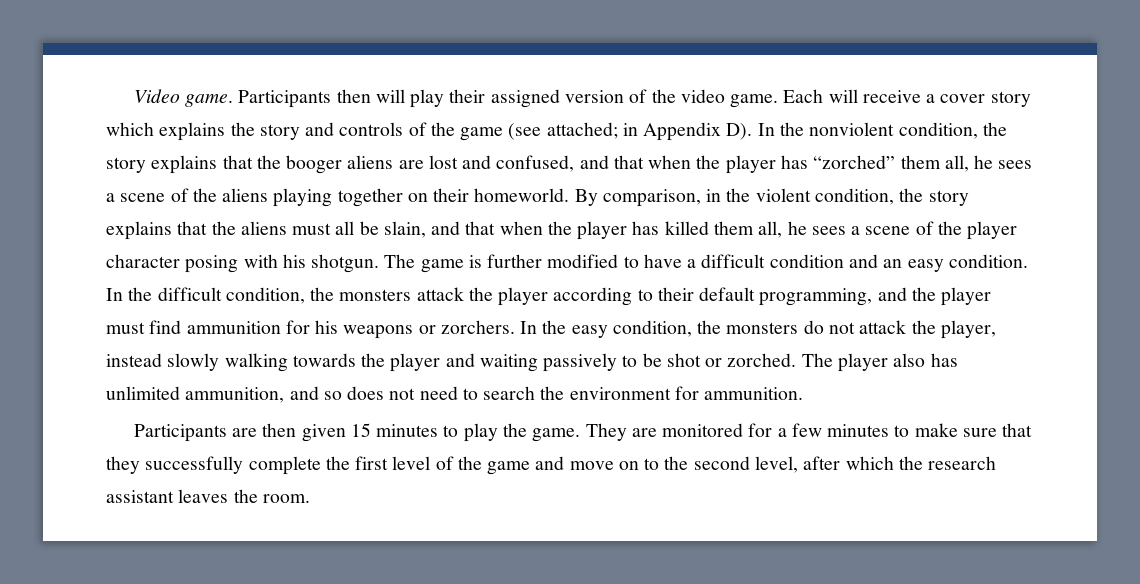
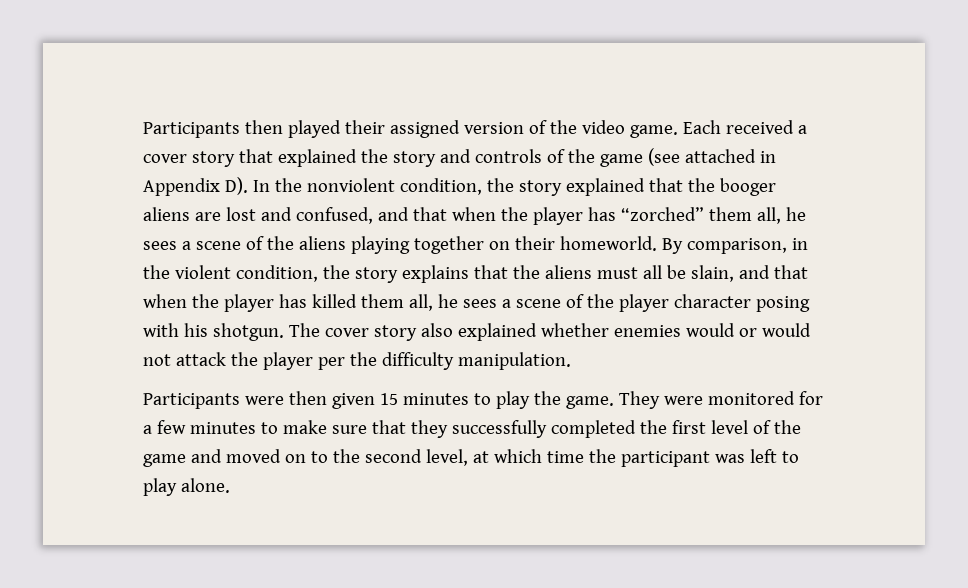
[133,89,445,108] Video game. Participants then will play -> [143,120,341,138] Participants then played
[828,89,921,103] will receive -> [725,120,794,134] received
[106,122,226,141] which explains -> [238,149,357,167] that explained
[546,122,618,139] attached; -> [684,149,756,163] attached
[151,155,218,174] explains -> [565,178,645,196] explained
[420,254,1028,273] [106,287,992,306] [106,320,996,339] [106,353,958,372] [106,386,804,403] [133,424,258,442] game is further modified to have a difficult condition and an easy condition. In the difficult condition, the monsters attack the player according to their default programming, and the player must find ammunition for his weapons or zorchers. In the easy condition, the monsters do not attack the player, instead slowly walking towards the player and waiting passively to be shot or zorched. The player also has unlimited ammunition, and so does not need to search the environment for ammunition. // Participants are -> [324,323,811,341] [143,352,571,370] [143,393,284,409] cover story also explained whether enemies would or would not attack the player per the difficulty manipulation. // Participants were
[631,428,657,437] are -> [663,396,703,405] were
[248,456,321,475] complete -> [550,420,636,438] completed
[569,461,614,470] move -> [225,449,281,463] moved
[803,456,997,470] [106,489,310,503] after which the research assistant leaves the room. -> [472,449,799,467] [143,478,230,496] at which time the participant was left to play alone.

